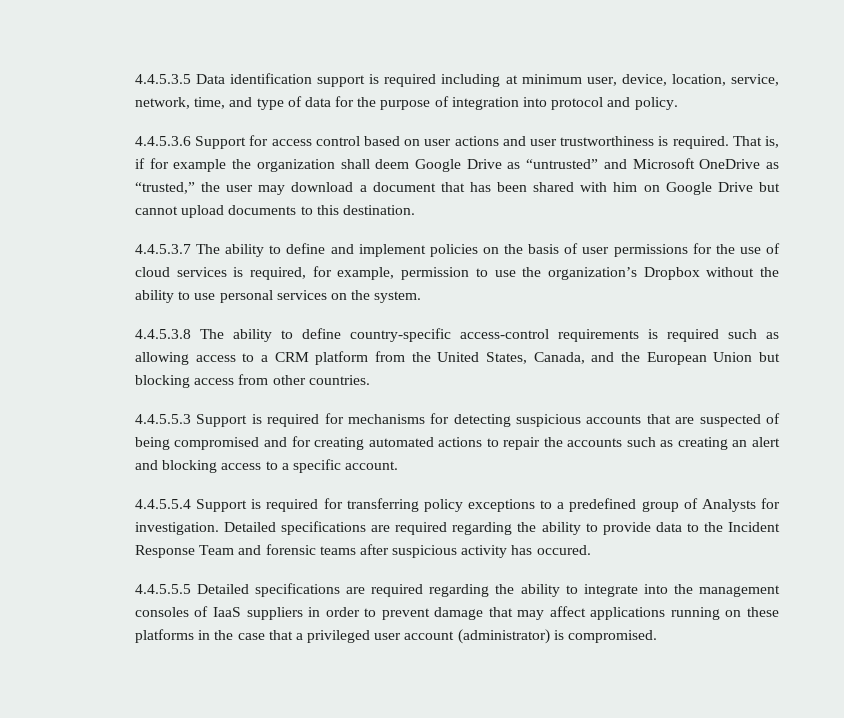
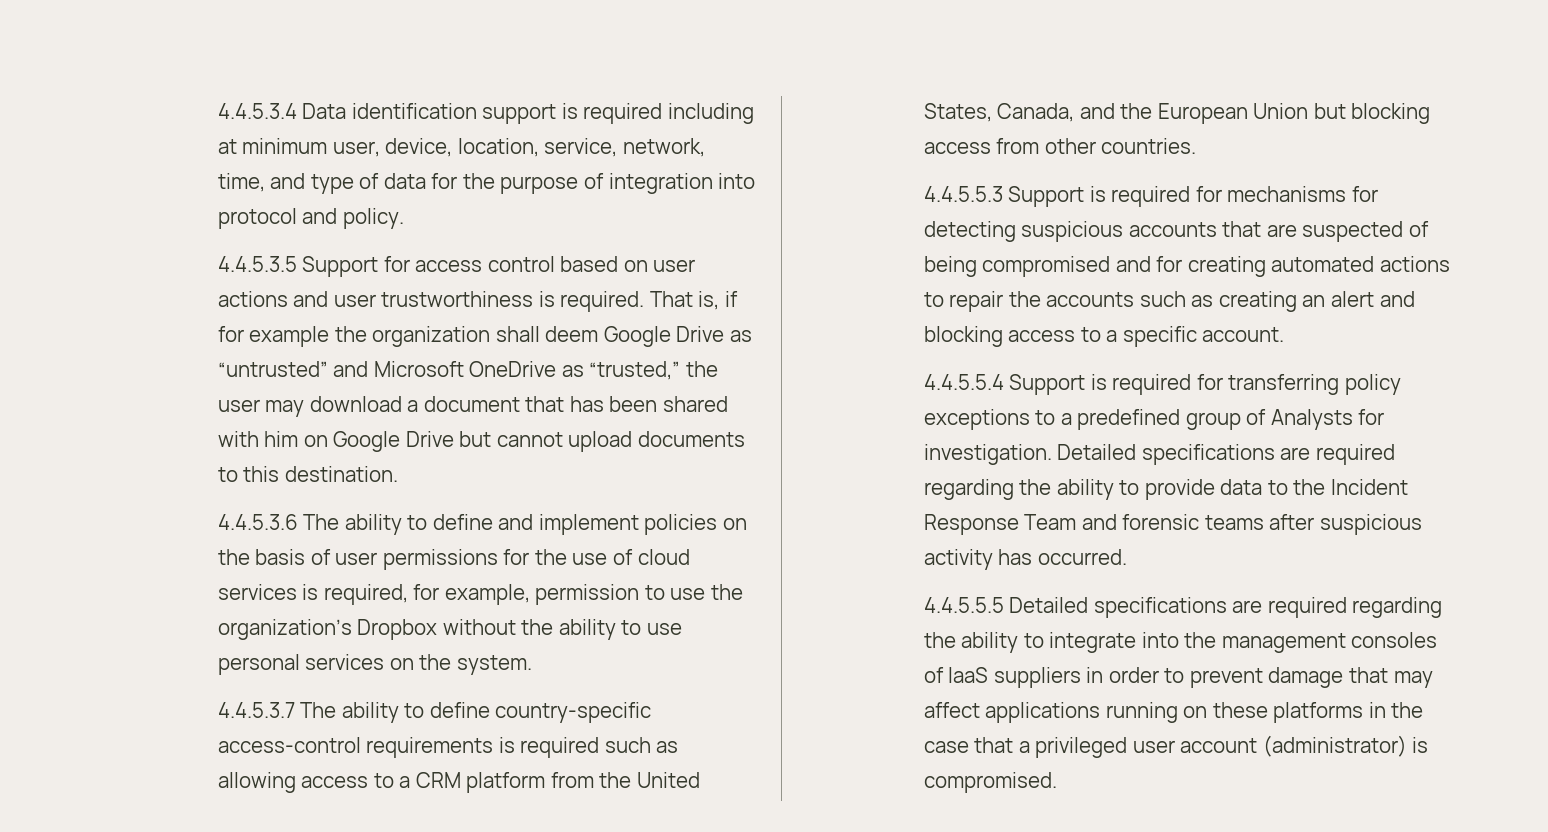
[134,74,191,84] 4.4.5.3.5 -> [217,103,297,119] 4.4.5.3.4
[134,136,191,146] 4.4.5.3.6 -> [217,256,297,272] 4.4.5.3.5
[134,244,191,254] 4.4.5.3.7 -> [217,514,298,530] 4.4.5.3.6
[134,329,191,339] 4.4.5.3.8 -> [217,702,295,718] 4.4.5.3.7
[536,545,591,555] occured. -> [1037,549,1127,565] occurred.

